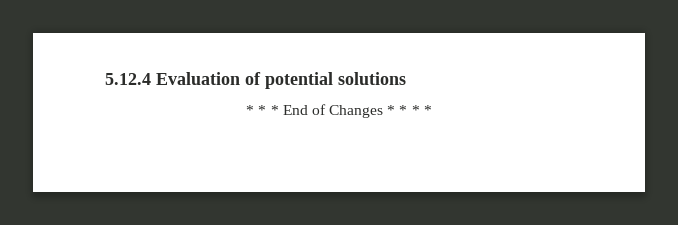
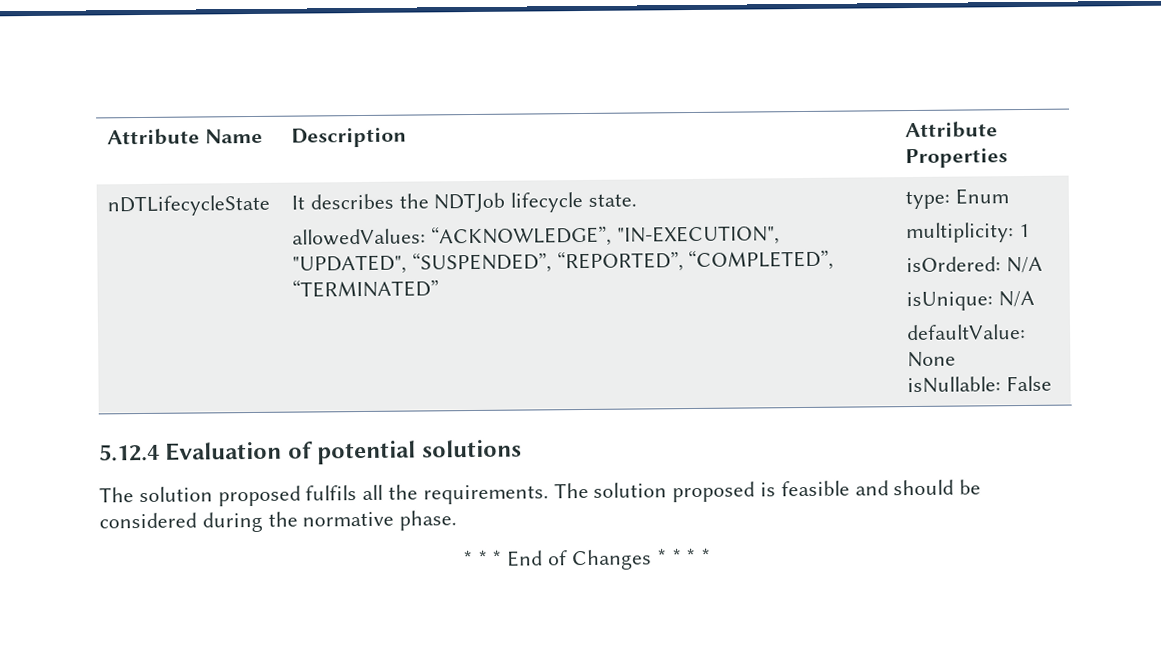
(105, 79) none -> [106,128,263,146] [290,127,407,148] [904,121,998,139] [904,148,1008,169] [106,194,270,217] [290,191,637,213] [291,224,780,248] [291,248,835,275] [291,278,439,298] [904,188,1009,210] [905,222,1030,244] [905,256,1043,274] [905,290,1035,312] [905,323,1026,341] [906,351,956,368] [906,375,1052,394] Attribute Name | Description | Attribute Properties // nDTLifecycleState | It describes the NDTJob lifecycle state. // allowedValues: “ACKNOWLEDGE”, "IN-EXECUTION", "UPDATED", “SUSPENDED”, “REPORTED”, “COMPLETED”, “TERMINATED” | type: Enum // multiplicity: 1 // isOrdered: N/A // isUnique: N/A // defaultValue: None // isNullable: False //
(406, 78) none -> [99,479,982,507] [99,510,458,533] // The solution proposed fulfils all the requirements. The solution proposed is feasible and should be considered during the normative phase.

